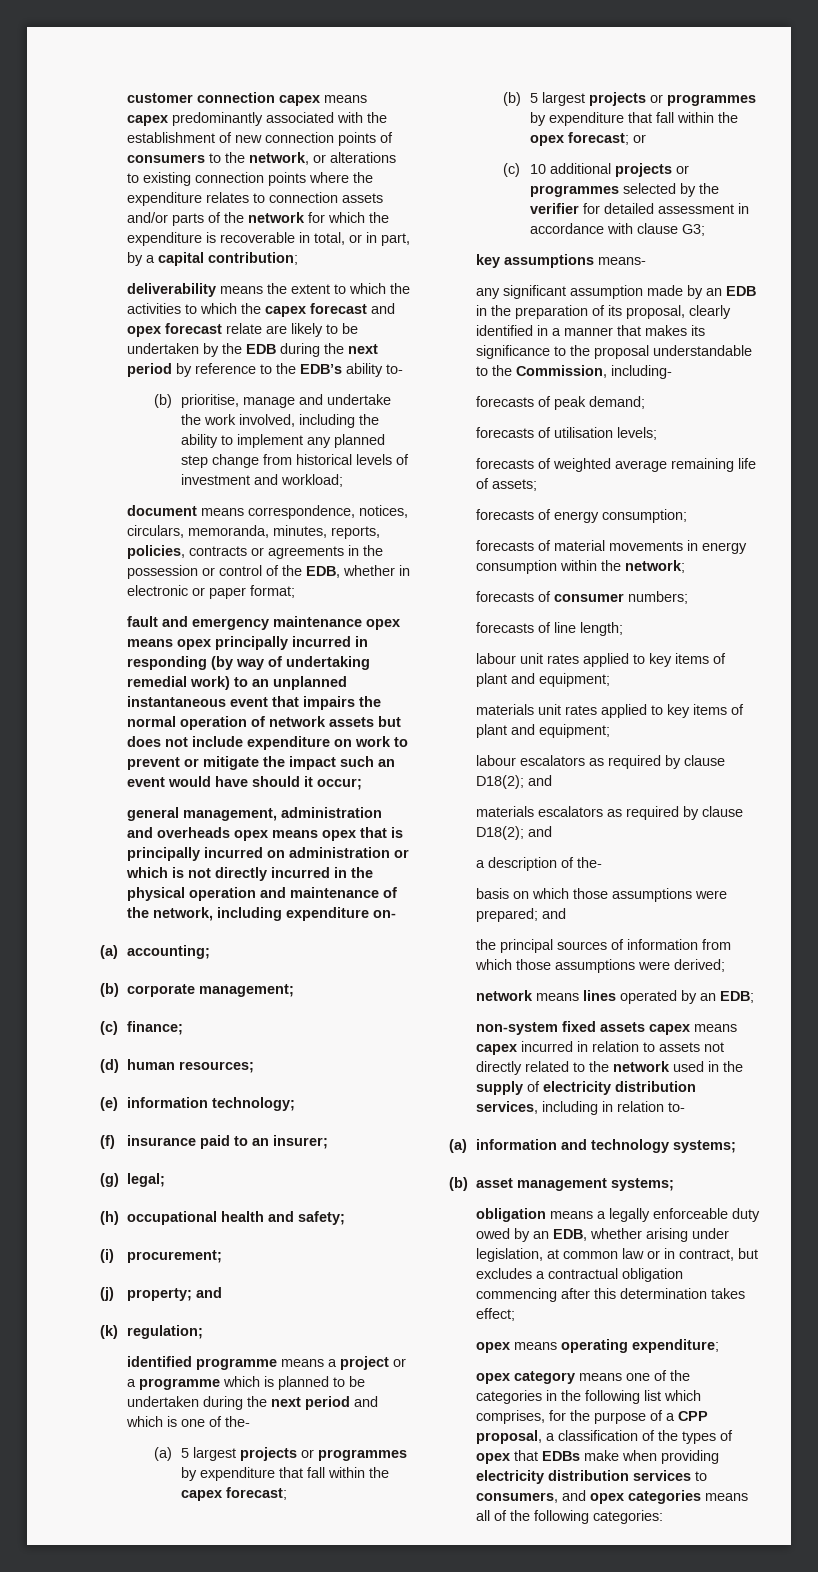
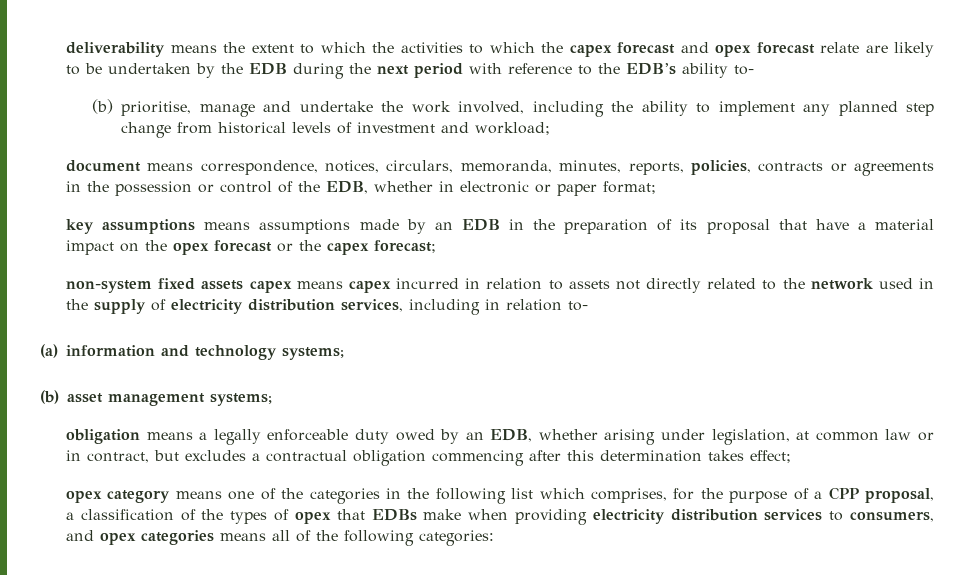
[127,92,368,106] [127,112,388,126] [127,132,394,146] [127,152,397,165] [127,172,374,186] [127,192,384,206] [127,212,390,226] [127,232,411,246] [127,252,299,266] customer connection capex means capex predominantly associated with the establishment of new connection points of consumers to the network, or alterations to existing connection points where the expenditure relates to connection assets and/or parts of the network for which the expenditure is recoverable in total, or in part, by a capital contribution; // -> (66, 49) none
[176,363,193,377] by -> [469,63,503,74] with
[127,616,401,630] [127,636,369,650] [127,656,371,670] [127,676,348,690] [127,696,382,710] [127,716,402,730] [127,736,409,750] [127,756,396,770] [127,776,363,790] [127,807,383,821] [127,827,404,841] [127,847,410,861] [126,867,374,881] [127,887,398,901] [127,907,397,921] [100,945,211,959] [100,983,295,997] [100,1021,184,1035] [100,1059,255,1073] [100,1097,296,1111] [100,1135,329,1149] [100,1173,166,1187] [100,1211,346,1225] [100,1249,223,1263] [100,1287,223,1301] [100,1325,204,1339] [127,1356,407,1370] [127,1376,366,1390] [127,1396,379,1410] [126,1416,251,1427] [154,1447,408,1461] [181,1467,390,1481] [181,1487,288,1501] [503,92,757,106] [530,112,739,126] [530,132,647,146] [503,163,690,177] [530,183,720,197] [530,203,750,214] [530,223,706,236] [476,254,647,268] [476,285,644,299] fault and emergency maintenance opex means opex principally incurred in responding (by way of undertaking remedial work) to an unplanned instantaneous event that impairs the normal operation of network assets but does not include expenditure on work to prevent or mitigate the impact such an event would have should it occur; // general management, administration and overheads opex means opex that is principally incurred on administration or which is not directly incurred in the physical operation and maintenance of the network, including expenditure on- // (a) accounting; // (b) corporate management; // (c) finance; // (d) human resources; // (e) information technology; // (f) insurance paid to an insurer; // (g) legal; // (h) occupational health and safety; // (i) procurement; // (j) property; and // (k) regulation; // identified programme means a project or a programme which is planned to be undertaken during the next period and which is one of the- // (a) 5 largest projects or programmes by expenditure that fall within the capex forecast; // (b) 5 largest projects or programmes by expenditure that fall within the opex forecast; or // (c) 10 additional projects or programmes selected by the verifier for detailed assessment in accordance with clause G3; // key assumptions means- // any significant assumption -> [66,219,351,234] key assumptions means assumptions
[626,305,732,319] [476,325,706,336] [476,345,753,359] [476,365,673,379] [476,396,646,410] [476,427,658,440] [476,458,757,472] [476,478,538,491] [476,509,688,523] [476,540,748,554] [476,560,686,574] [476,591,689,604] [476,622,624,636] [476,653,727,667] [476,673,611,687] [476,704,745,718] [476,724,611,738] [476,755,726,769] [476,775,553,789] [476,806,744,820] [476,826,553,840] [476,857,603,871] [476,888,728,902] [476,908,567,922] [476,939,732,953] [475,959,726,973] [476,990,755,1004] proposal, clearly identified in a manner that makes its significance to the proposal understandable to the Commission, including- // forecasts of peak demand; // forecasts of utilisation levels; // forecasts of weighted average remaining life of assets; // forecasts of energy consumption; // forecasts of material movements in energy consumption within the network; // forecasts of consumer numbers; // forecasts of line length; // labour unit rates applied to key items of plant and equipment; // materials unit rates applied to key items of plant and equipment; // labour escalators as required by clause D18(2); and // materials escalators as required by clause D18(2); and // a description of the- // basis on which those assumptions were prepared; and // the principal sources of information from which those assumptions were derived; // network means lines operated by an EDB; -> [706,219,935,234] [66,240,437,255] proposal that have a material impact on the opex forecast or the capex forecast;
[476,1339,720,1353] // opex means operating expenditure; -> (792, 456) none

